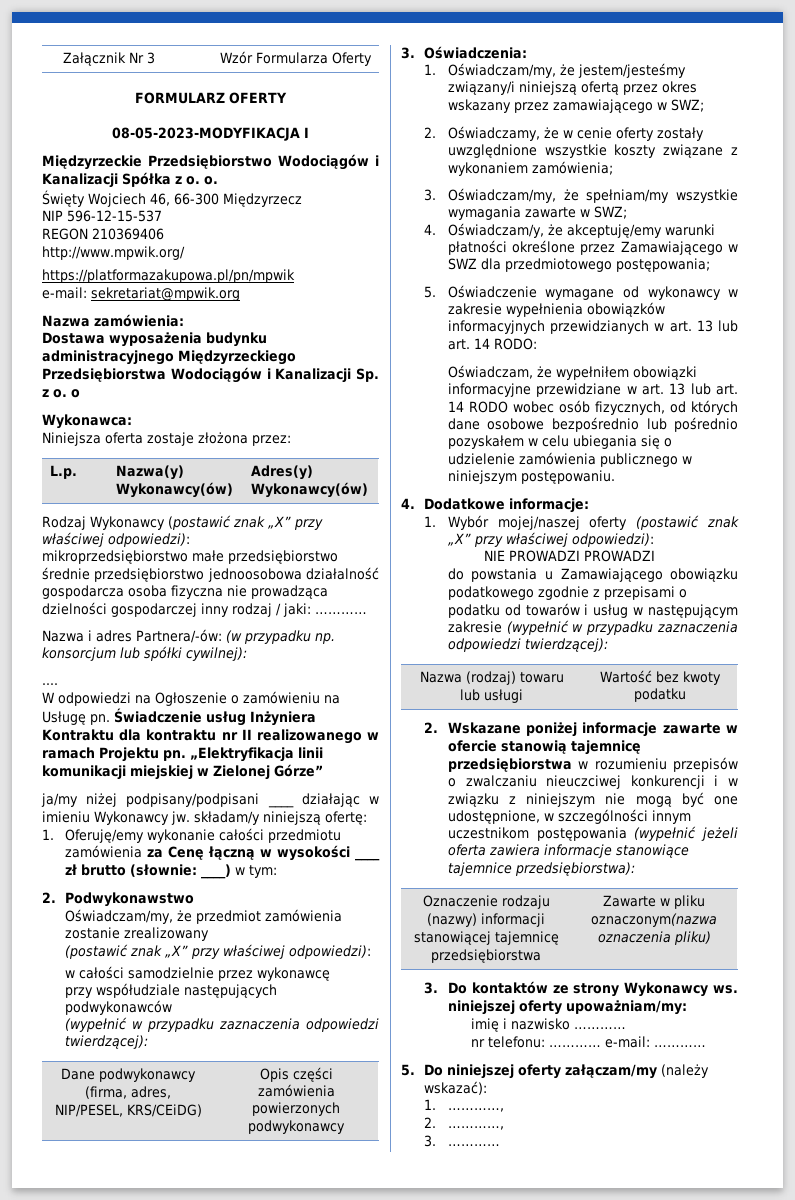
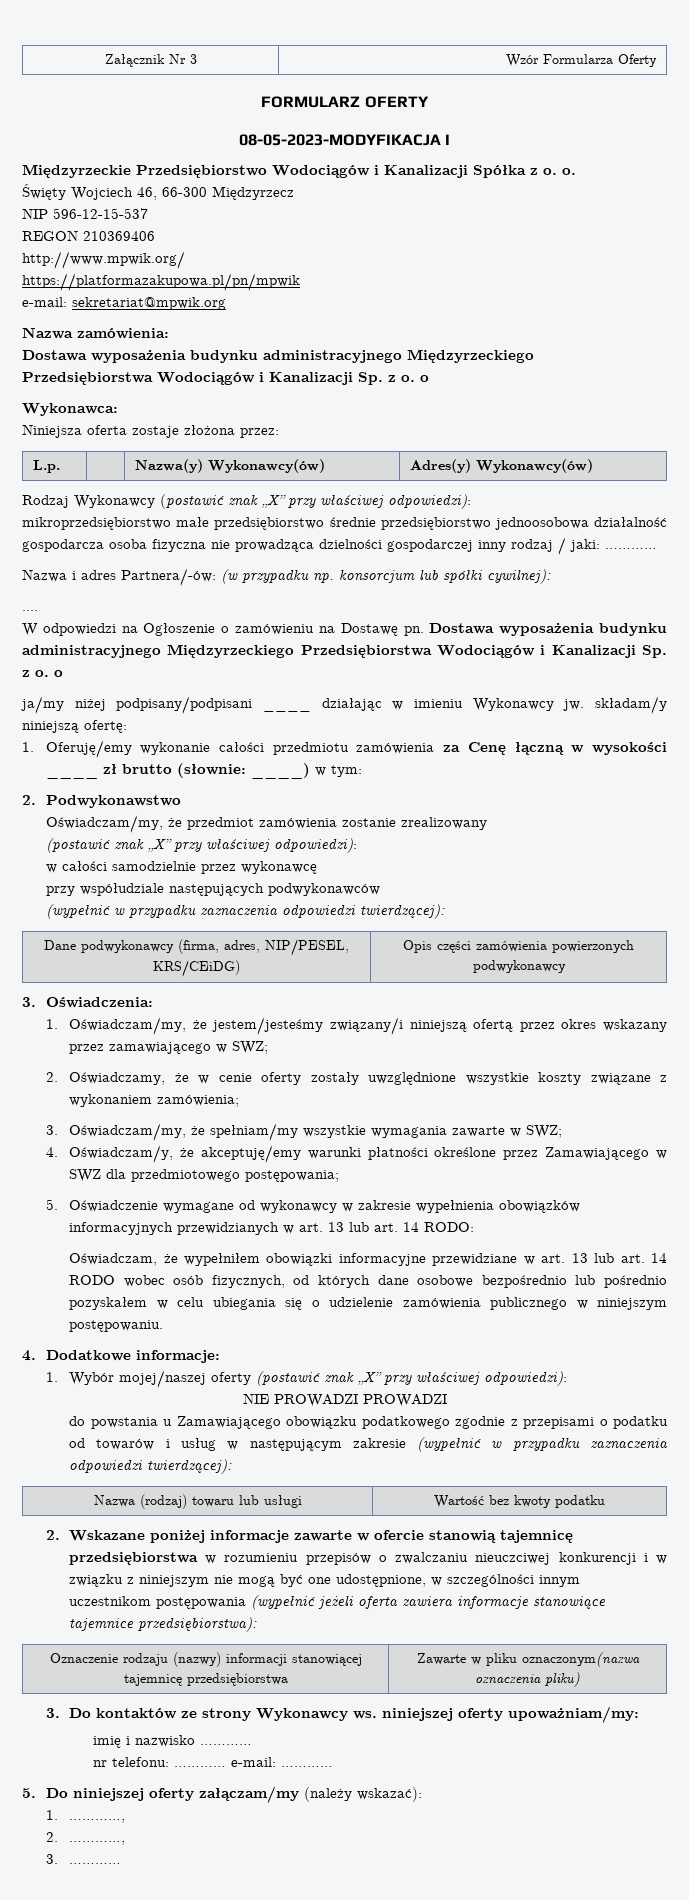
[42,708,316,726] [42,729,379,744] [42,747,323,762] [42,764,323,780] Usługę pn. Świadczenie usług Inżyniera Kontraktu dla kontraktu nr II realizowanego w ramach Projektu pn. „Elektryfikacja linii komunikacji miejskiej w Zielonej Górze” -> [340,623,667,636] [22,644,668,658] [22,670,63,677] Dostawę pn. Dostawa wyposażenia budynku administracyjnego Międzyrzeckiego Przedsiębiorstwa Wodociągów i Kanalizacji Sp. z o. o

